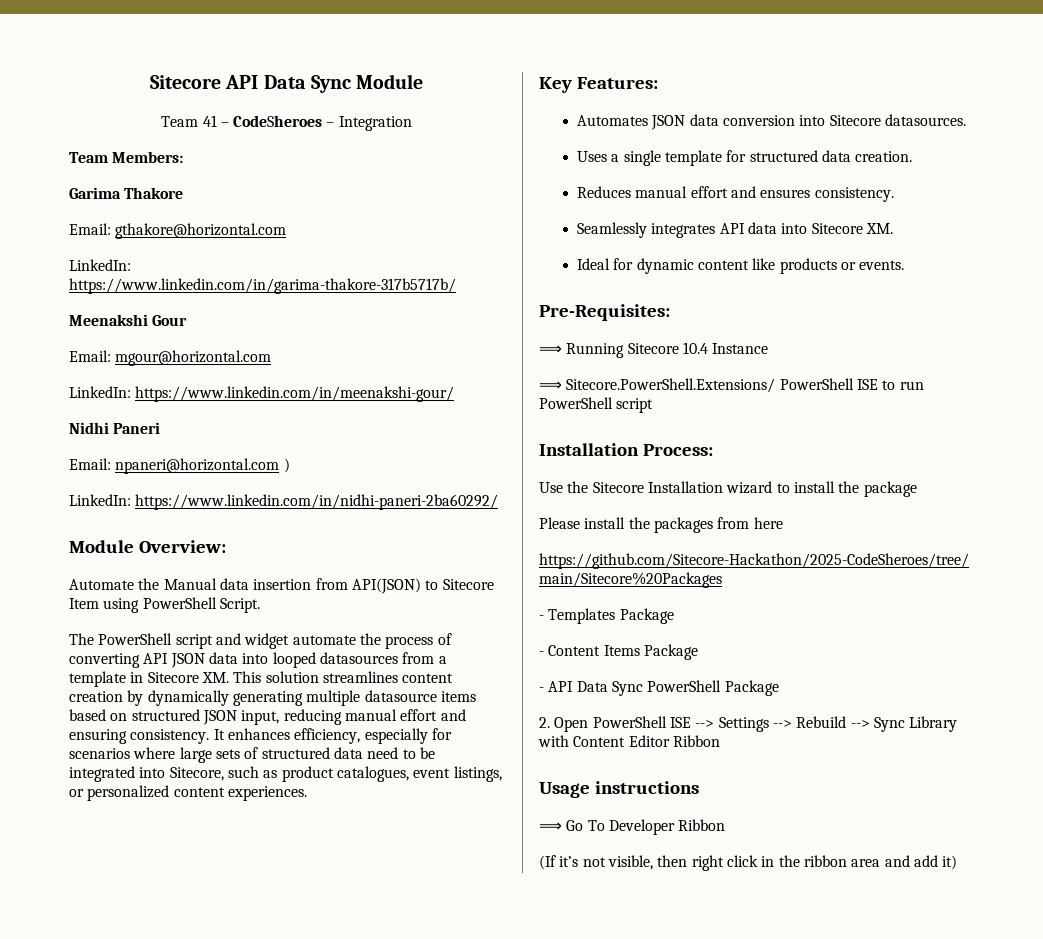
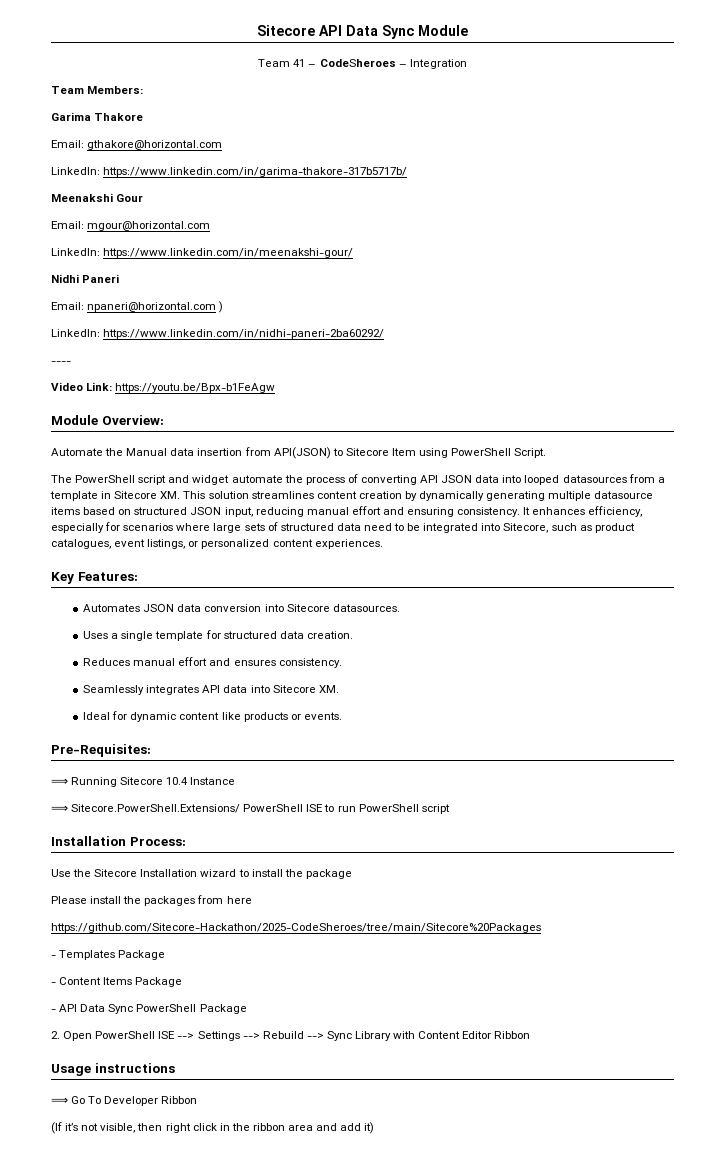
(499, 502) none -> [51,361,71,364] [51,382,276,393] // ---- // Video Link: https://youtu.be/Bpx-b1FeAgw

